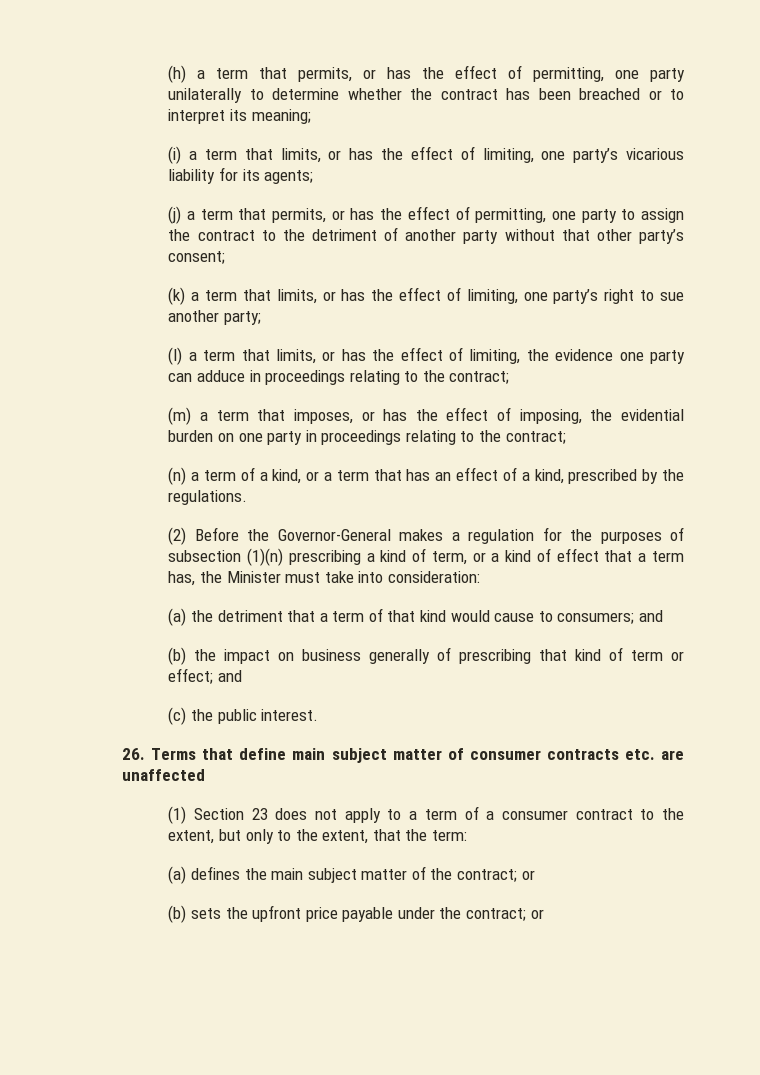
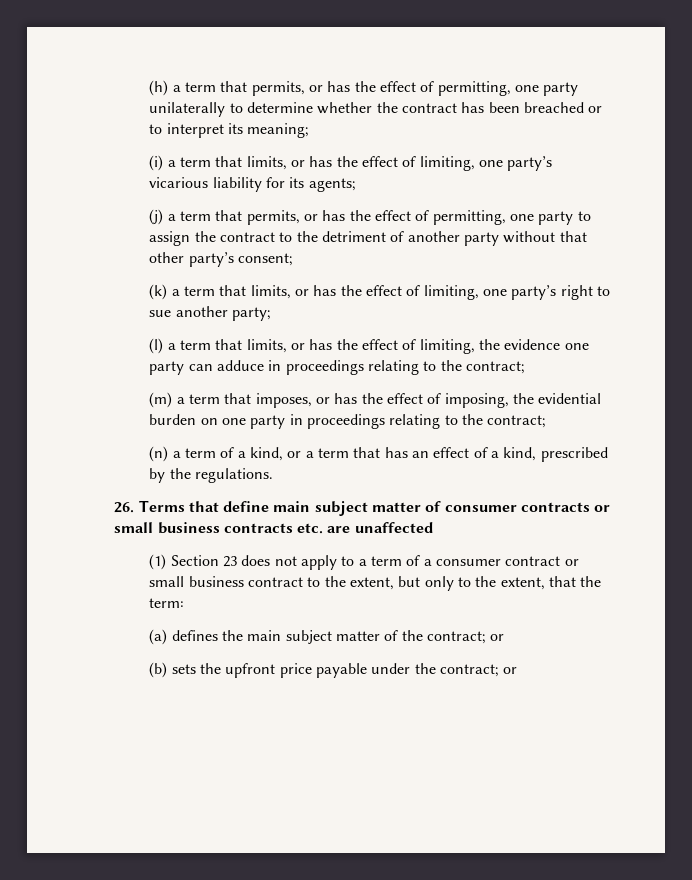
[168,527,684,545] [168,548,685,566] [168,571,480,586] [168,608,664,626] [168,647,684,665] [168,668,242,684] [168,707,319,725] // (2) Before the Governor-General makes a regulation for the purposes of subsection (1)(n) prescribing a kind of term, or a kind of effect that a term has, the Minister must take into consideration: // (a) the detriment that a term of that kind would cause to consumers; and // (b) the impact on business generally of prescribing that kind of term or effect; and // (c) the public interest. -> (274, 475) none
(619, 754) none -> [594,505,611,512] [114,522,293,534] or small business contracts
(633, 814) none -> [564,559,579,566] [149,576,304,587] or small business contract

